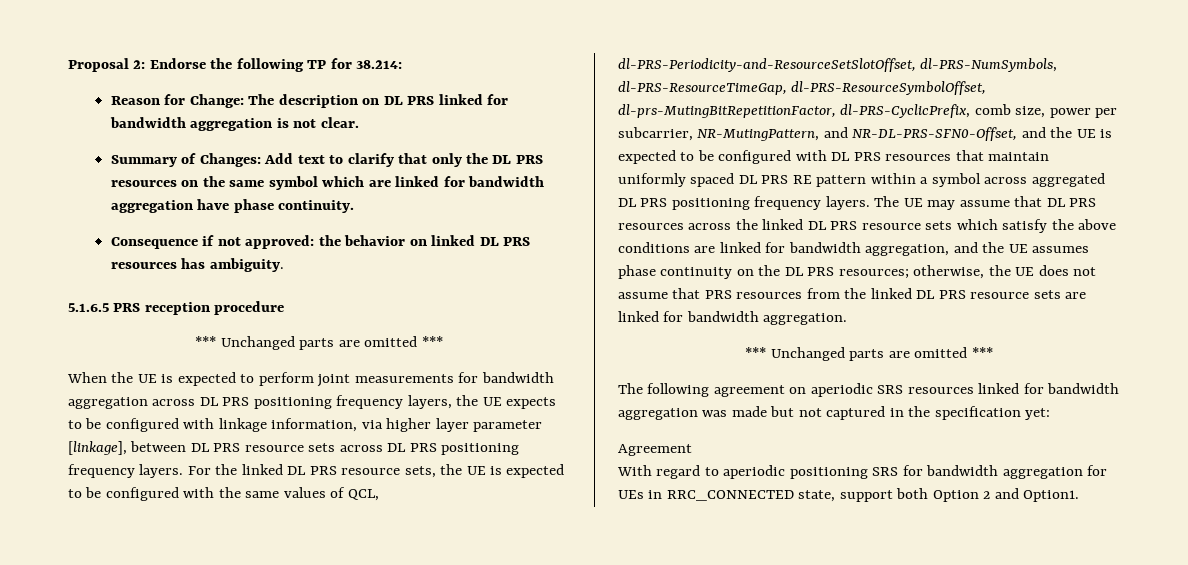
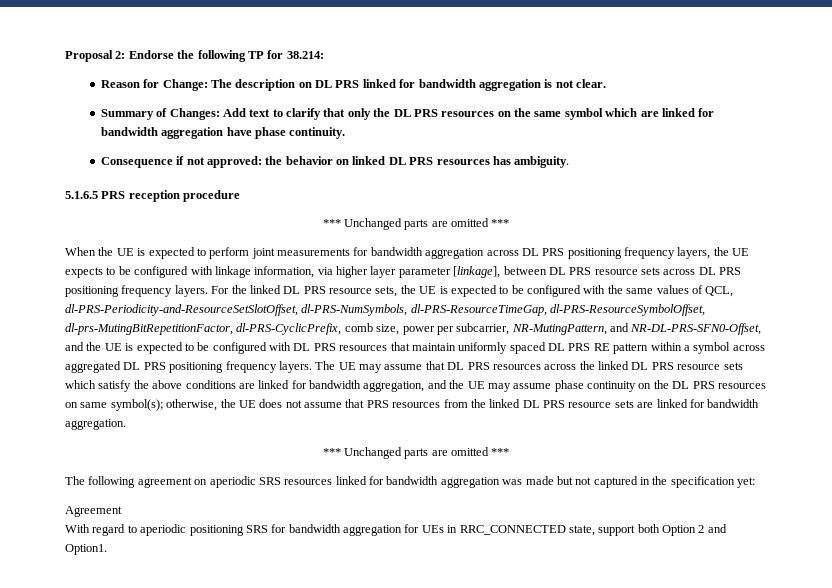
[1032,246,1090,253] assumes -> [487,383,552,392] may assume
[838,269,909,279] resources; -> [717,383,766,389] [65,399,163,411] resources on same symbol(s);

